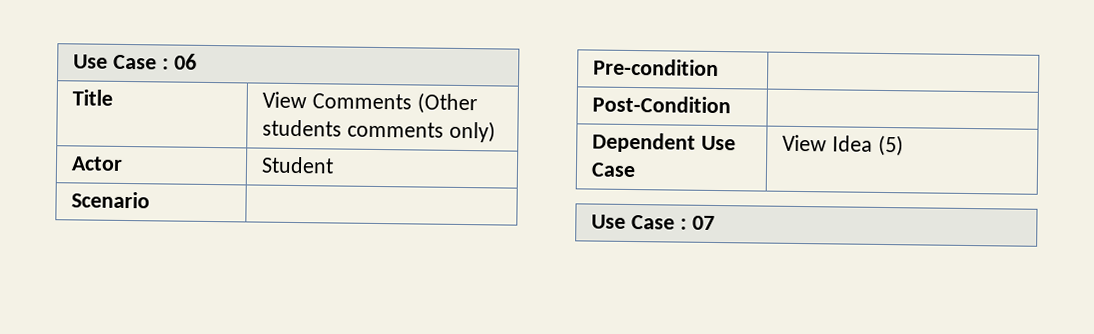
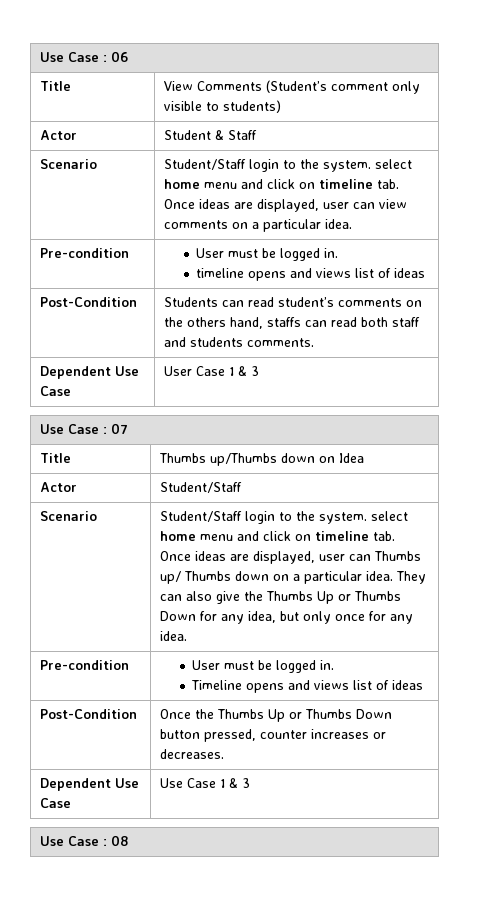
[416,92,478,115] [262,119,496,143] (Other students comments only) -> [266,80,421,94] [164,100,282,113] (Student’s comment only visible to students)
[71,191,151,209] [593,58,720,77] [592,95,732,114] [592,132,737,153] [591,162,637,178] [782,134,904,157] [591,214,715,230] // Scenario | // Pre-condition | // Post-Condition | // Dependent Use Case | View Idea (5) // Use Case : 07 -> [215,130,258,140] [40,159,98,169] [164,159,413,172] [164,179,400,189] [164,199,408,212] [164,219,353,232] [40,248,130,258] [196,248,339,261] [196,268,426,281] [40,297,138,307] [164,297,423,307] [164,317,421,329] [164,337,315,347] [40,366,140,379] [40,386,72,396] [164,366,260,376] [40,423,129,434] [40,453,72,463] [159,453,365,466] [40,482,78,492] [160,482,243,493] [40,511,98,521] [160,511,409,524] [160,531,396,541] [160,551,422,564] [160,571,427,584] [160,591,402,604] [160,611,414,624] [160,631,188,641] [40,660,130,670] [192,660,335,673] [191,680,424,693] [40,709,138,719] [160,709,393,722] [160,729,387,742] [160,749,225,759] [40,778,140,791] [40,798,72,808] [160,778,251,788] [40,835,129,846] & Staff // Scenario | Student/Staff login to the system. select home menu and click on timeline tab. Once ideas are displayed, user can view comments on a particular idea. // Pre-condition | User must be logged in. // timeline opens and views list of ideas // Post-Condition | Students can read student’s comments on the others hand, staffs can read both staff and students comments. // Dependent Use Case | User Case 1 & 3 // Use Case : 07 // Title | Thumbs up/Thumbs down on Idea // Actor | Student/Staff // Scenario | Student/Staff login to the system. select home menu and click on timeline tab. Once ideas are displayed, user can Thumbs up/ Thumbs down on a particular idea. They can also give the Thumbs Up or Thumbs Down for any idea, but only once for any idea. // Pre-condition | User must be logged in. // Timeline opens and views list of ideas // Post-Condition | Once the Thumbs Up or Thumbs Down button pressed, counter increases or decreases. // Dependent Use Case | Use Case 1 & 3 // Use Case : 08

